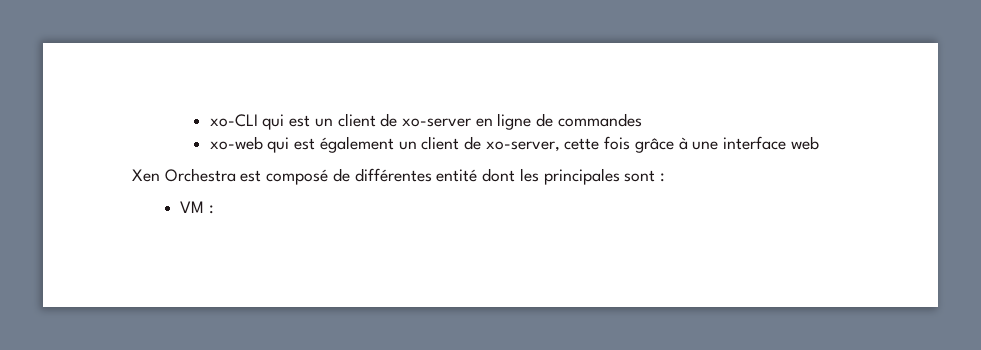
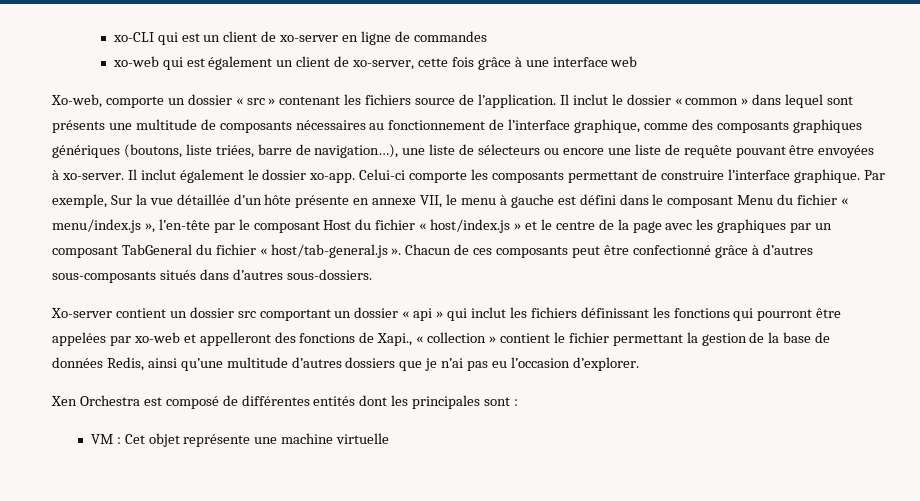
(819, 143) none -> [51,94,854,108] [52,119,862,133] [52,144,875,158] [52,169,885,183] [52,194,849,208] [52,219,833,233] [52,244,813,258] [52,269,372,283] [51,307,842,321] [52,332,831,346] [52,357,639,371] // Xo-web, comporte un dossier « src » contenant les fichiers source de l’application. Il inclut le dossier « common » dans lequel sont présents une multitude de composants nécessaires au fonctionnement de l’interface graphique, comme des composants graphiques génériques (boutons, liste triées, barre de navigation…), une liste de sélecteurs ou encore une liste de requête pouvant être envoyées à xo-server. Il inclut également le dossier xo-app. Celui-ci comporte les composants permettant de construire l’interface graphique. Par exemple, Sur la vue détaillée d’un hôte présente en annexe VII, le menu à gauche est défini dans le composant Menu du fichier « menu/index.js », l’en-tête par le composant Host du fichier « host/index.js » et le centre de la page avec les graphiques par un composant TabGeneral du fichier « host/tab-general.js ». Chacun de ces composants peut être confectionné grâce à d’autres sous-composants situés dans d’autres sous-dossiers. // Xo-server contient un dossier src comportant un dossier « api » qui inclut les fichiers définissant les fonctions qui pourront être appelées par xo-web et appelleront des fonctions de Xapi., « collection » contient le fichier permettant la gestion de la base de données Redis, ainsi qu’une multitude d’autres dossiers que je n’ai pas eu l’occasion d’explorer.
[436,169,478,182] entité -> [313,396,356,406] entités
(215, 209) none -> [124,433,390,447] Cet objet représente une machine virtuelle

